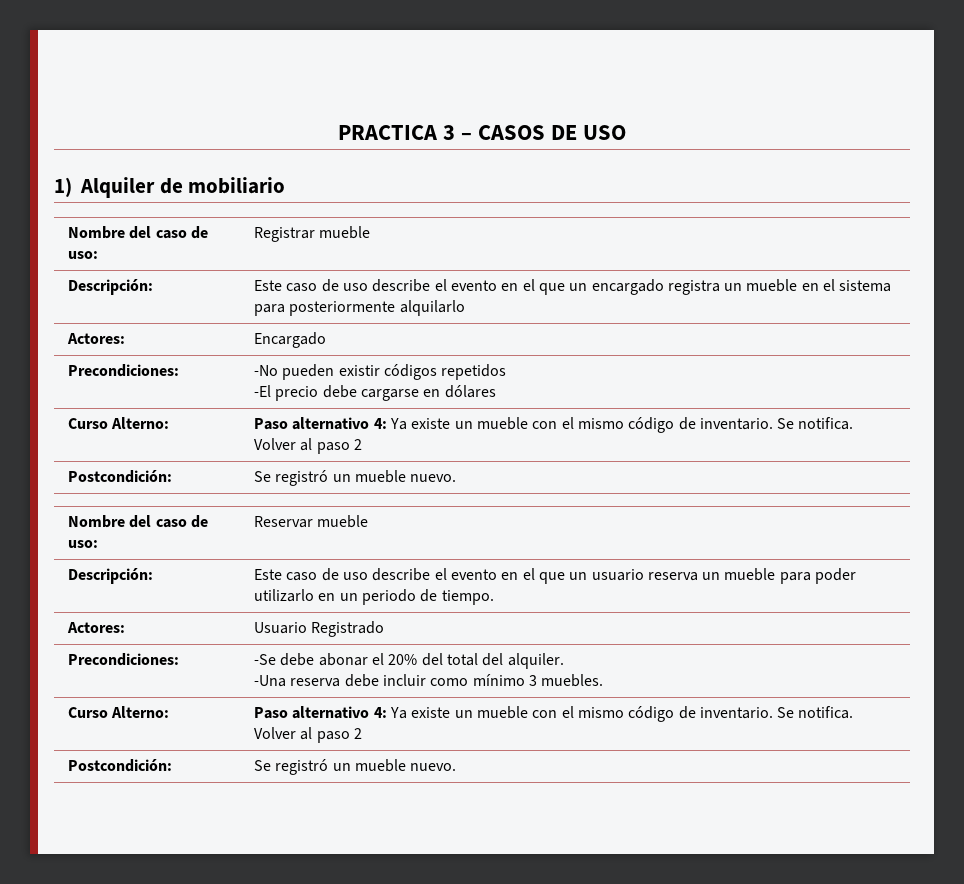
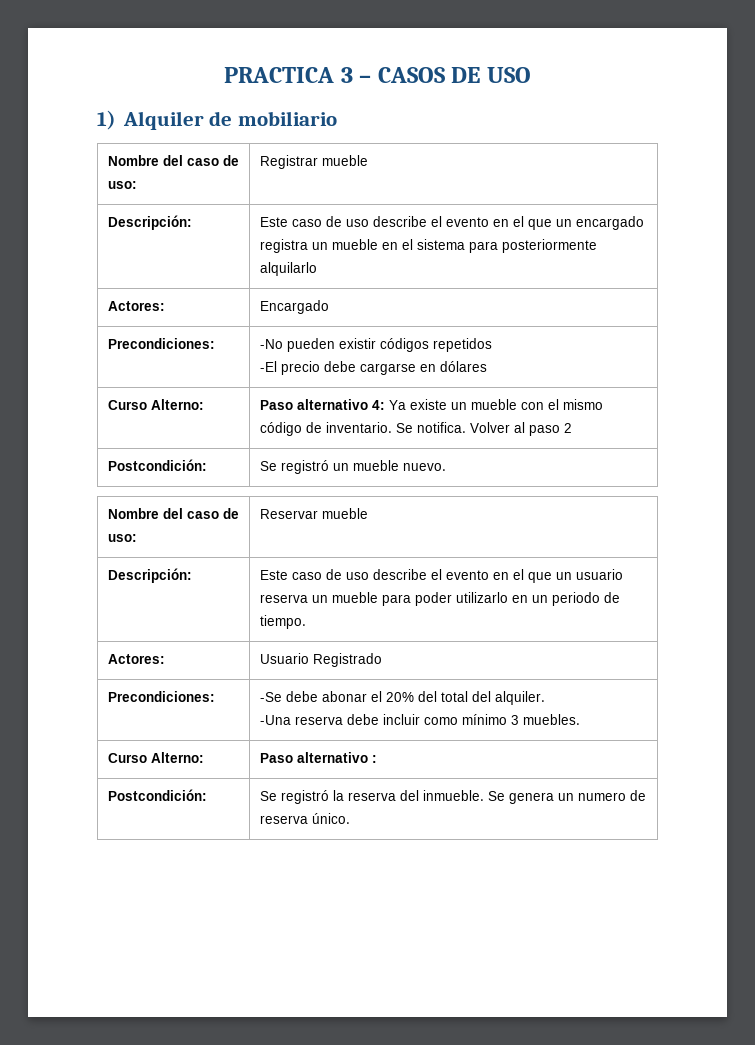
[373,706,854,722] [253,727,362,743] [67,759,172,772] [253,759,457,775] 4: Ya existe un mueble con el mismo código de inventario. Se notifica. Volver al paso 2 // Postcondición: | Se registró un mueble nuevo. -> [371,755,377,763] [107,789,207,801] [259,790,646,804] [259,813,350,824] : // Postcondición: | Se registró la reserva del inmueble. Se genera un numero de reserva único.

